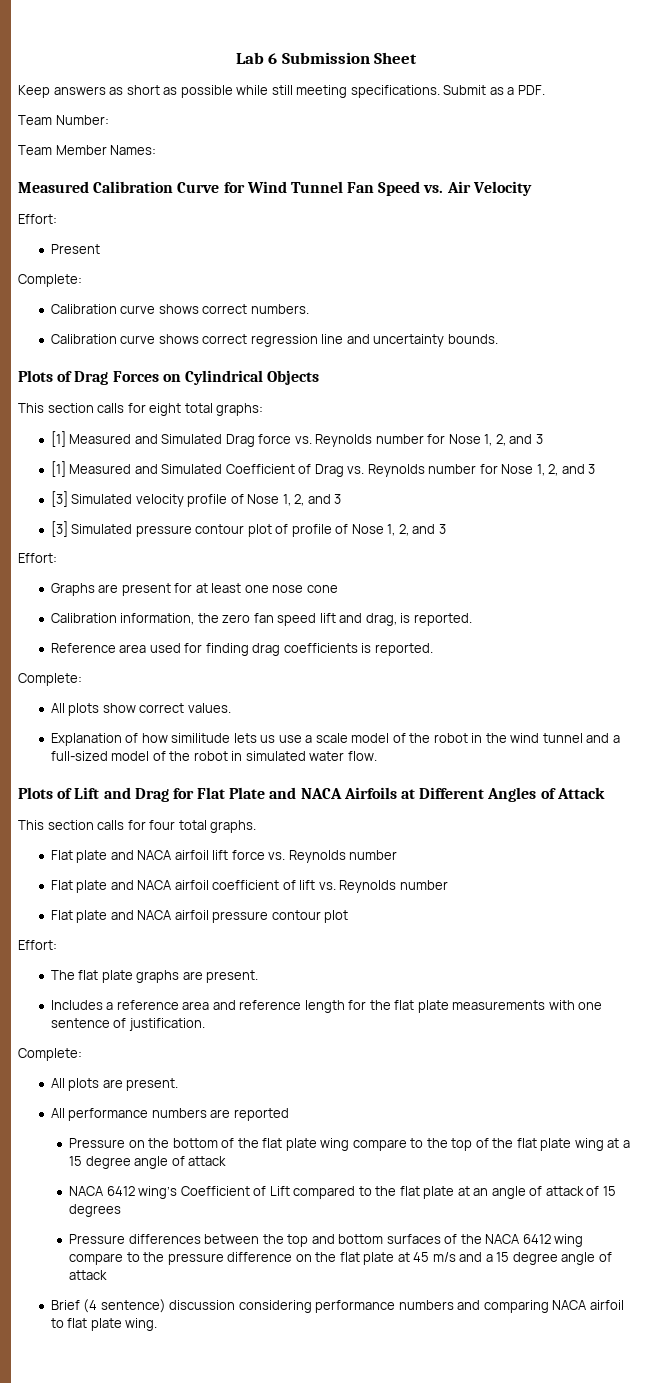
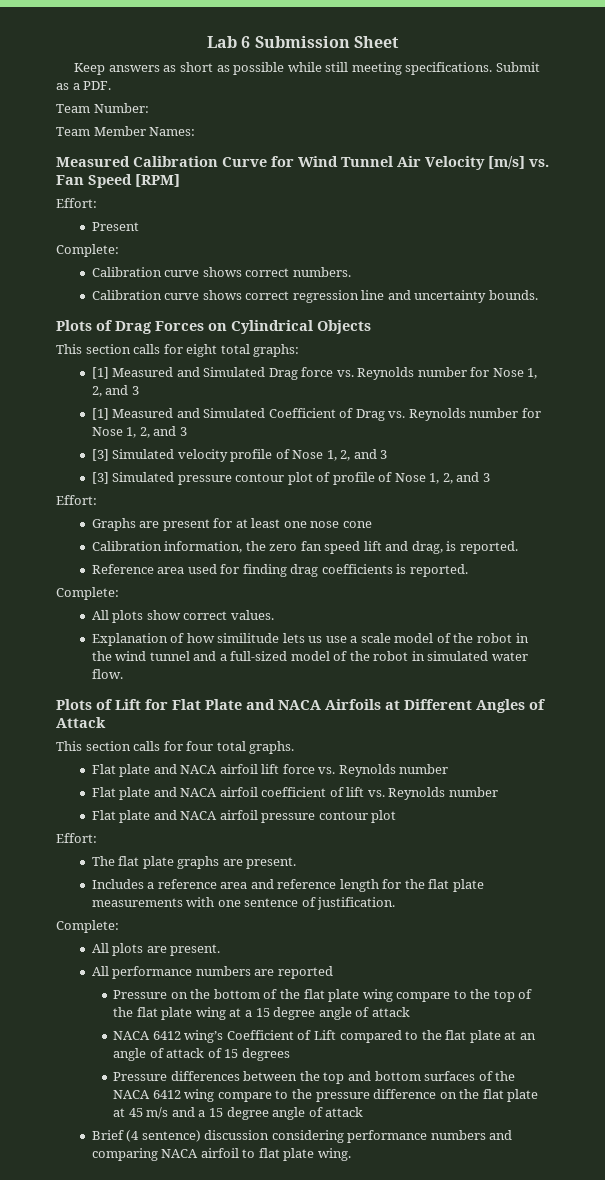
[347,181,532,196] Fan Speed vs. Air Velocity -> [397,156,549,170] [56,174,180,188] Air Velocity [m/s] vs. Fan Speed [RPM]
[103,787,169,802] and Drag -> (141, 704) none

